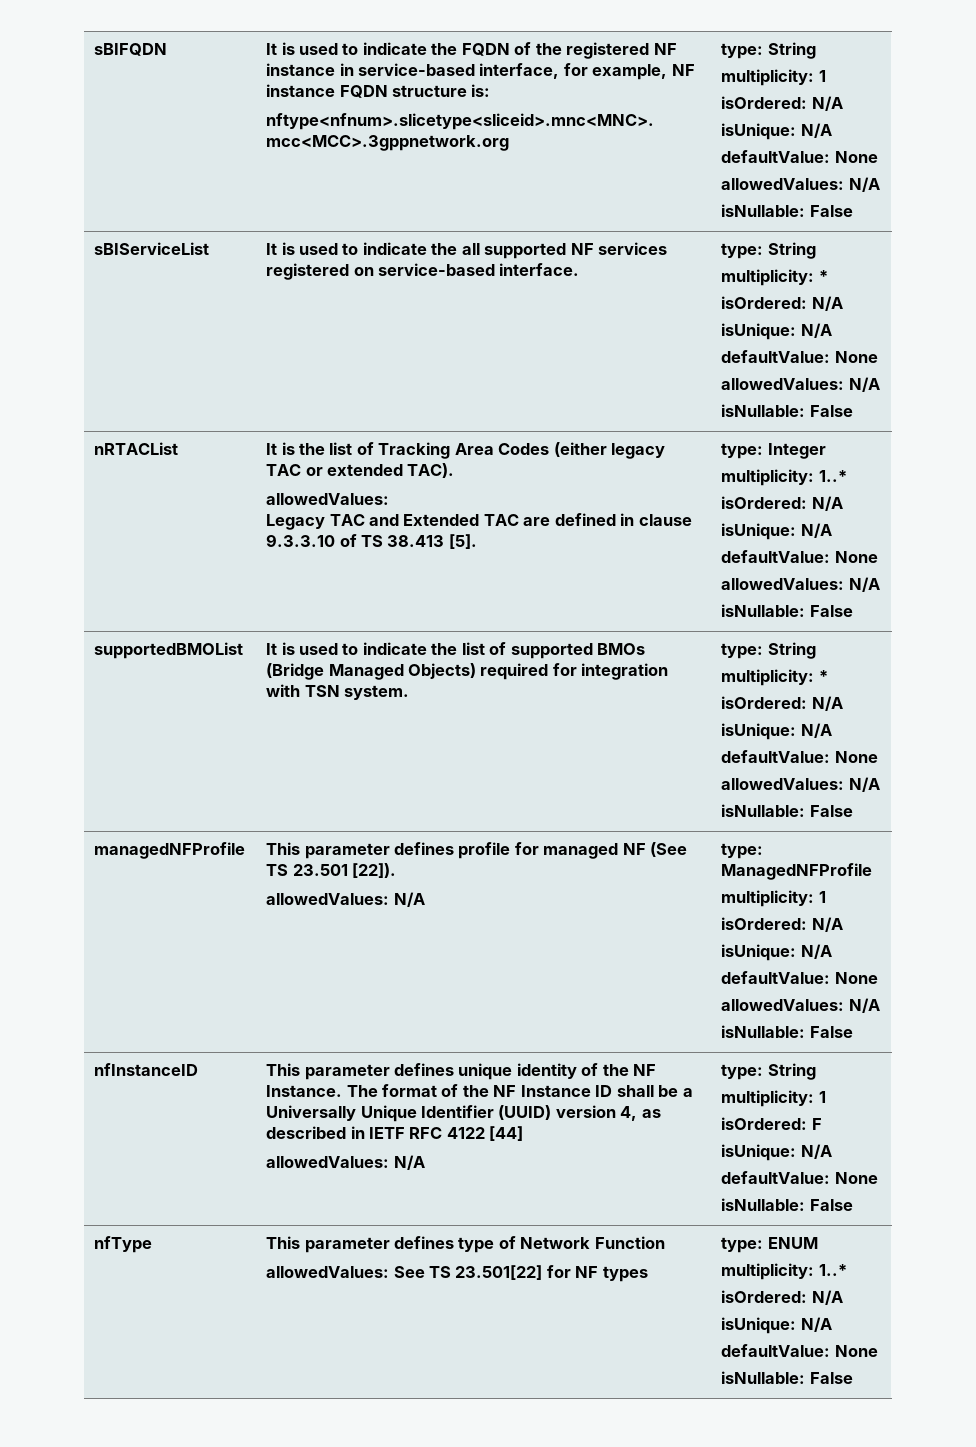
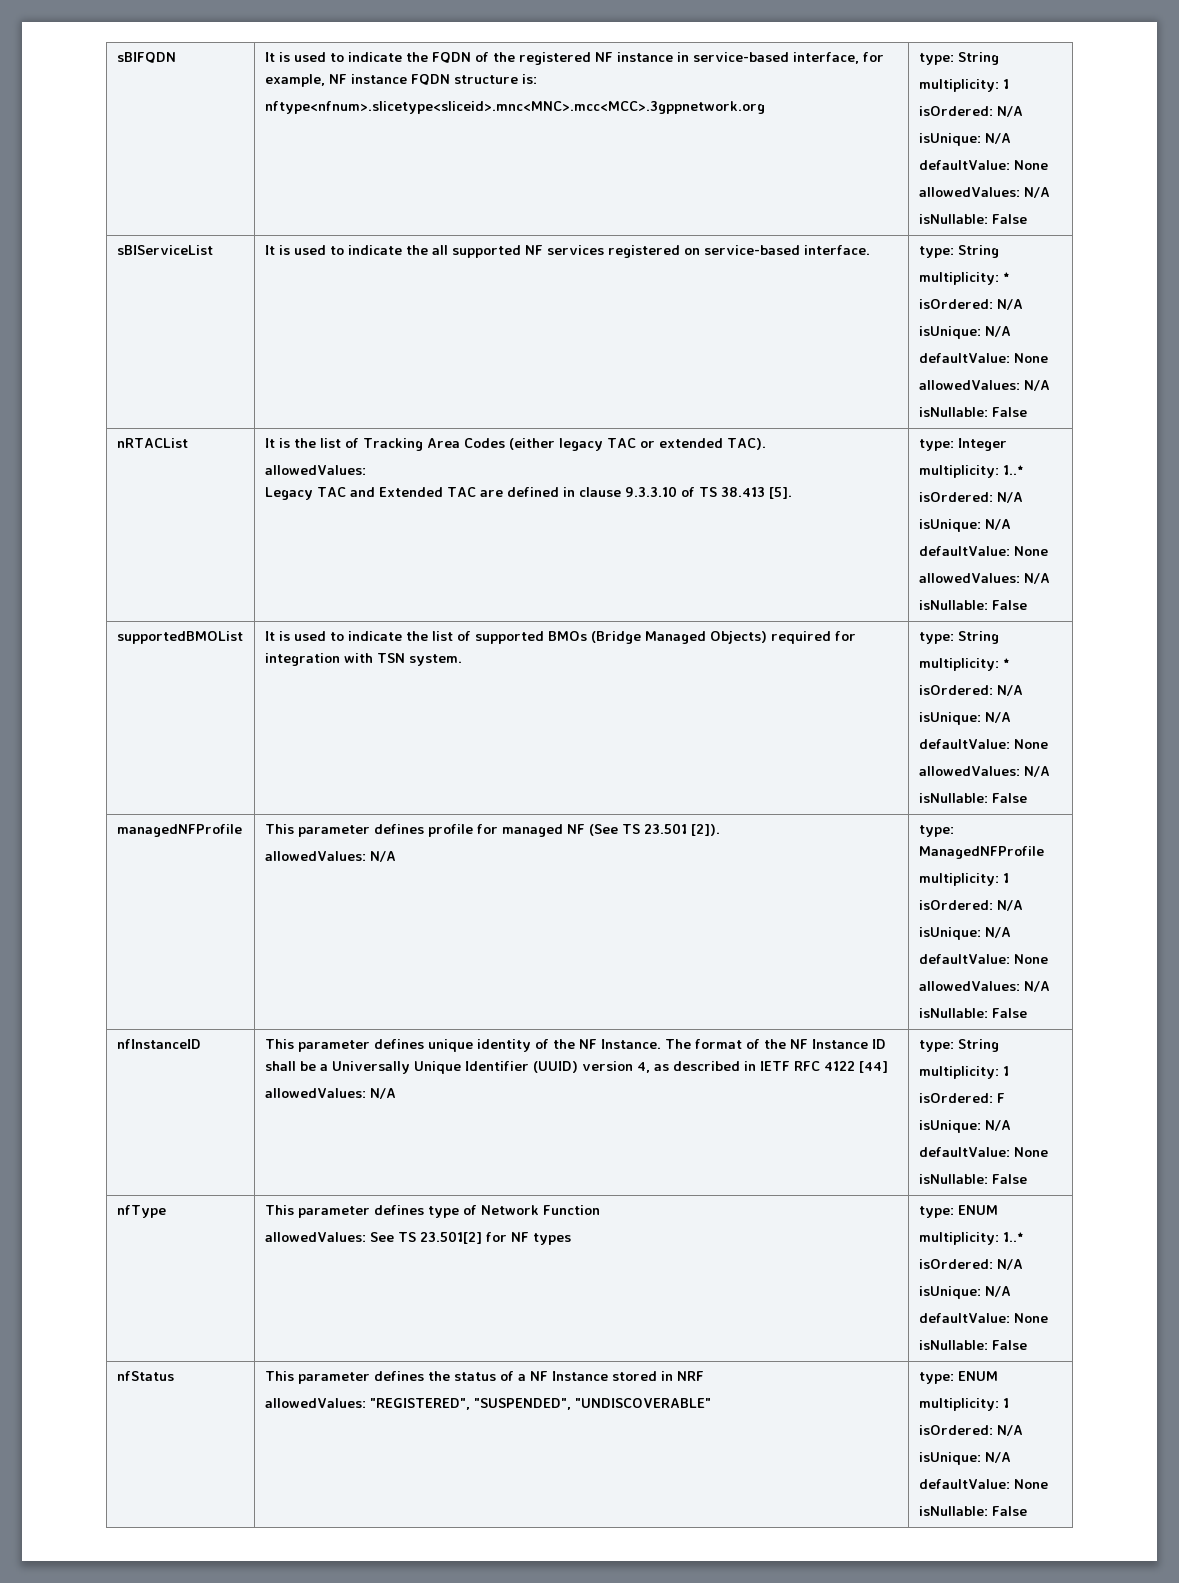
[352,863,397,878] [22]). -> [690,824,720,836] [2]).
[455,1265,543,1280] 23.501[22] -> [419,1231,482,1244] 23.501[2]
(853, 1378) none -> [116,1371,174,1381] [264,1371,704,1384] [264,1398,711,1410] [918,1371,998,1384] [918,1398,1009,1411] [918,1425,1023,1436] [918,1452,1011,1465] [918,1479,1048,1489] [918,1506,1027,1516] // nfStatus | This parameter defines the status of a NF Instance stored in NRF // allowedValues: "REGISTERED", "SUSPENDED", "UNDISCOVERABLE" | type: ENUM // multiplicity: 1 // isOrdered: N/A // isUnique: N/A // defaultValue: None // isNullable: False

